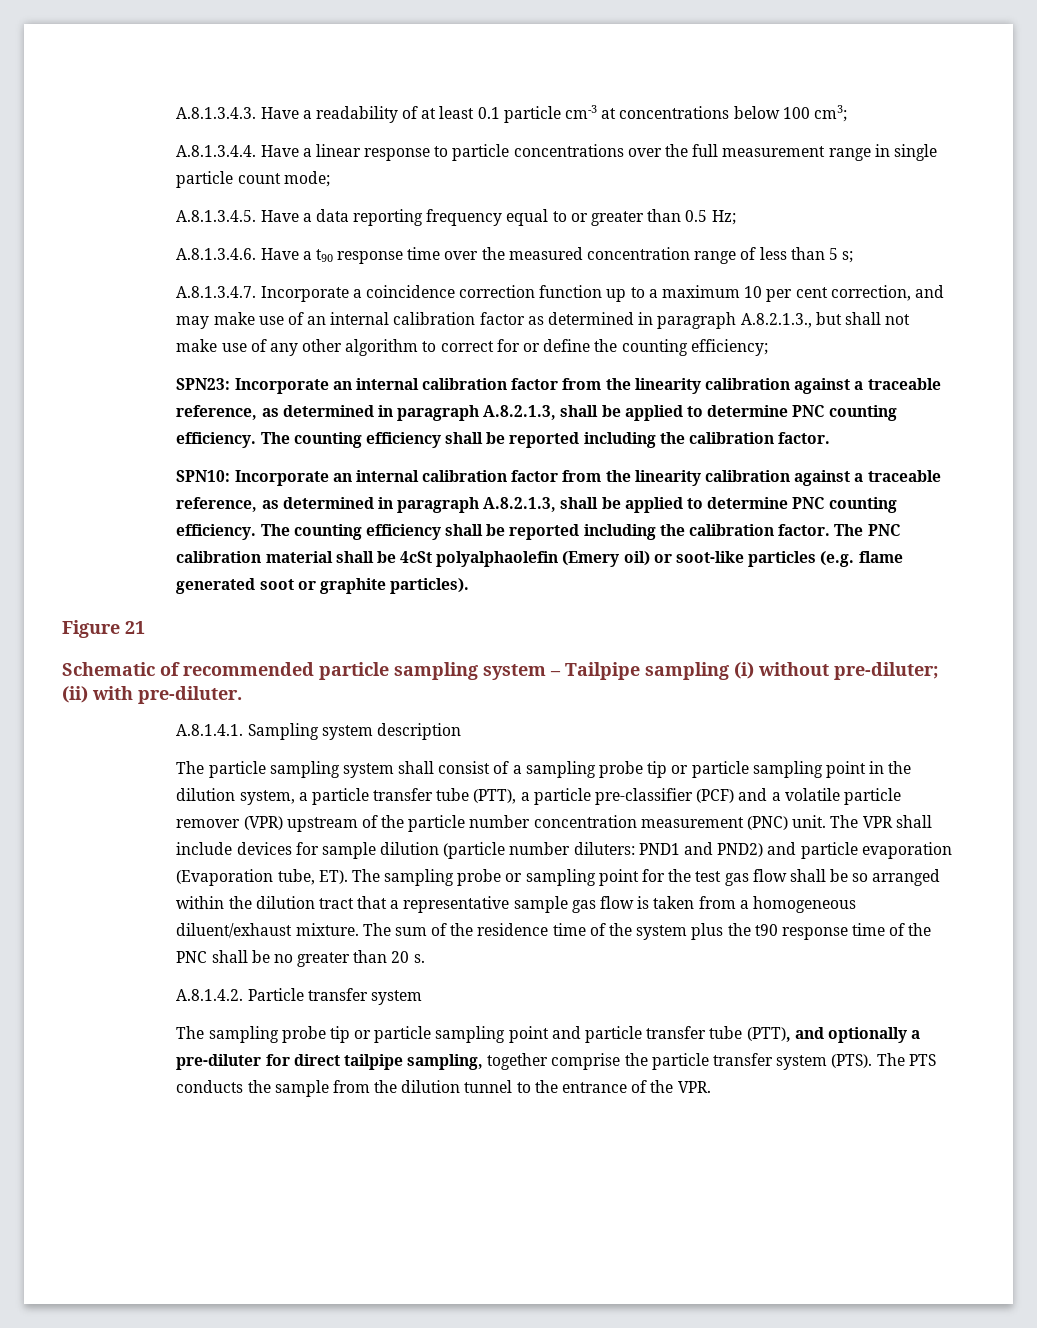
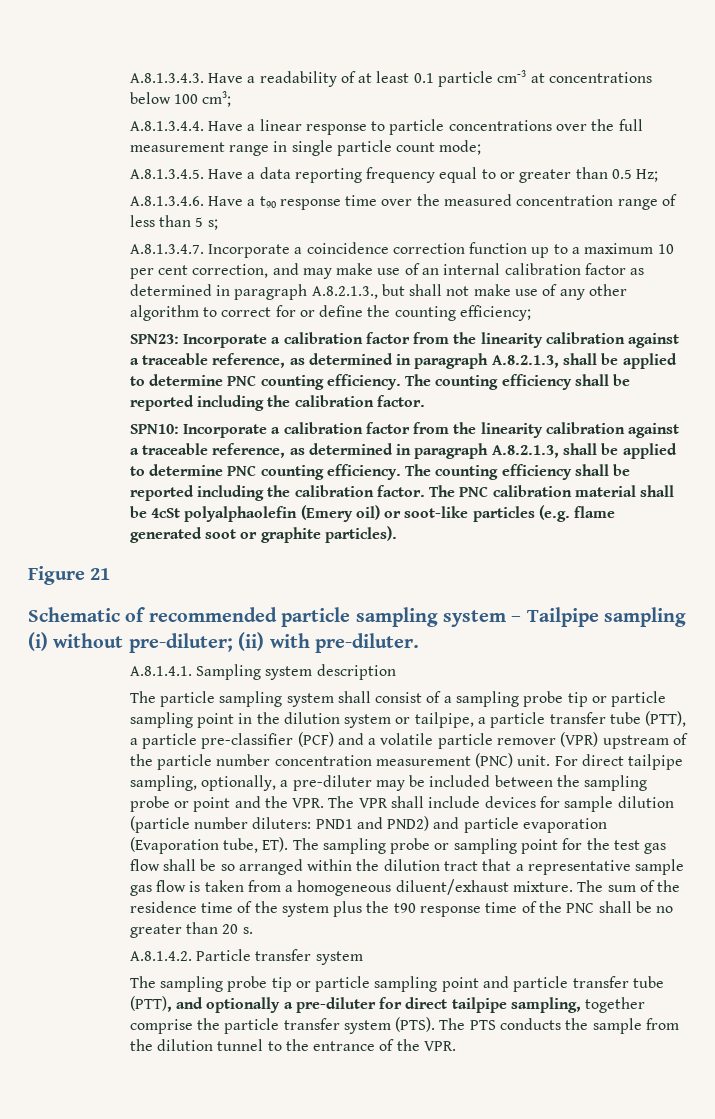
[332,378,419,390] an internal -> [271,337,281,344] a
[332,470,419,482] an internal -> [271,427,281,434] a
[239,790,295,805] system, -> [344,712,474,728] system or tailpipe,
(827, 821) none -> [554,754,684,770] [129,775,648,791] [129,796,325,812] For direct tailpipe sampling, optionally, a pre-diluter may be included between the sampling probe or point and the VPR.

